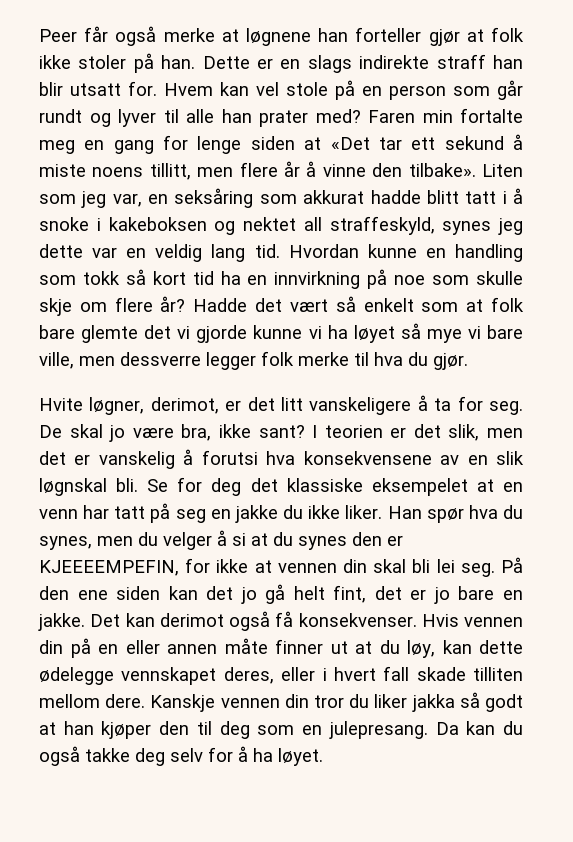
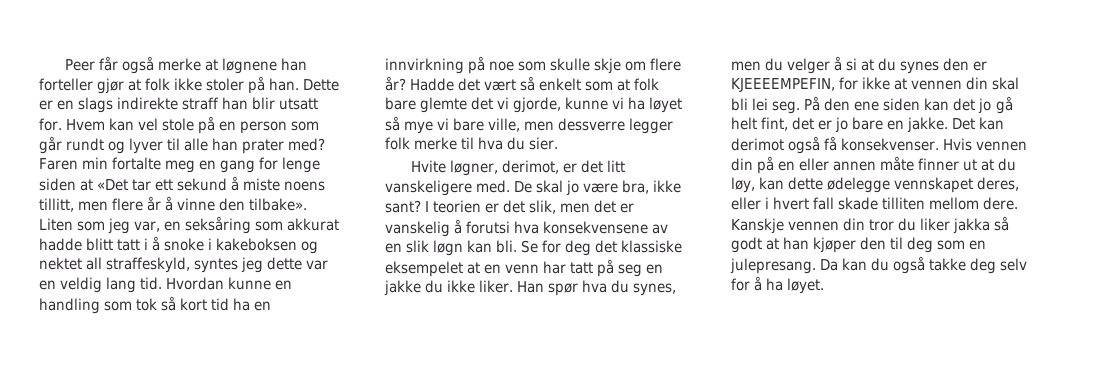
[442,221,492,235] synes -> [194,258,239,273] syntes
[82,271,120,285] tokk -> [136,298,158,311] tok
[196,325,248,343] gjorde -> [513,97,562,113] gjorde,
[433,353,468,370] gjør. -> [529,137,559,150] sier.
[417,395,523,415] å ta for seg. -> [476,180,511,193] med.
[39,478,107,496] løgnskal -> [433,240,493,256] løgn kan

